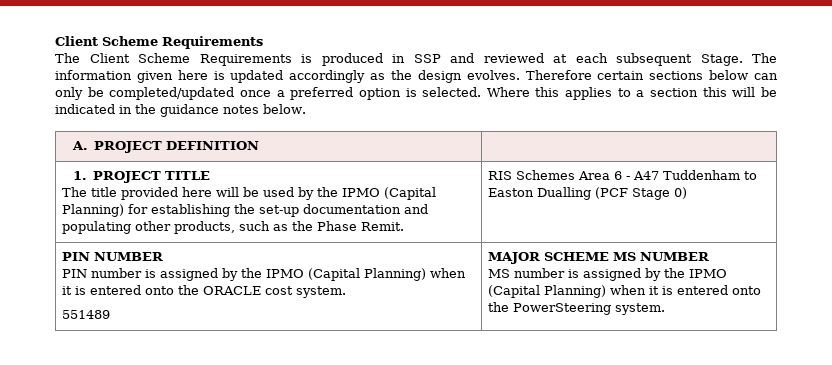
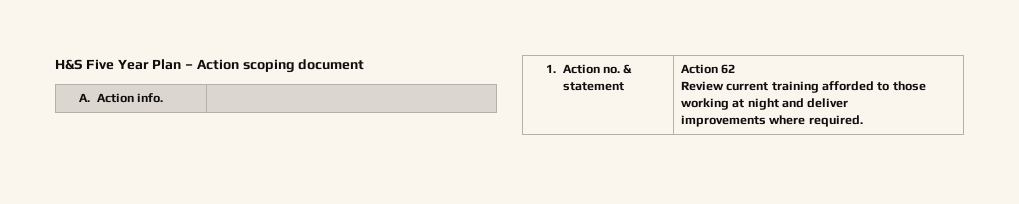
[55,36,263,49] [55,53,777,66] [55,70,778,83] [55,87,777,100] [55,104,306,117] Client Scheme Requirements // The Client Scheme Requirements is produced in SSP and reviewed at each subsequent Stage. The information given here is updated accordingly as the design evolves. Therefore certain sections below can only be completed/updated once a preferred option is selected. Where this applies to a section this will be indicated in the guidance notes below. -> [55,59,365,73] H&S Five Year Plan – Action scoping document
[93,141,259,153] PROJECT DEFINITION -> [96,93,164,103] Action info.
[92,171,210,183] [62,187,437,200] [62,204,429,217] [62,221,405,234] [488,170,758,180] [488,187,688,200] [62,252,164,261] [62,268,467,281] [62,285,347,298] [62,310,111,319] [488,252,710,264] [488,268,728,281] [488,285,762,298] [488,302,666,315] PROJECT TITLE // The title provided here will be used by the IPMO (Capital Planning) for establishing the set-up documentation and populating other products, such as the Phase Remit. | RIS Schemes Area 6 - A47 Tuddenham to Easton Dualling (PCF Stage 0) // PIN NUMBER // PIN number is assigned by the IPMO (Capital Planning) when it is entered onto the ORACLE cost system. // 551489 | MAJOR SCHEME MS NUMBER // MS number is assigned by the IPMO (Capital Planning) when it is entered onto the PowerSteering system. -> [562,64,633,74] [562,82,624,91] [680,64,736,74] [680,81,926,93] [680,98,849,110] [680,115,863,127] Action no. & statement | Action 62 // Review current training afforded to those working at night and deliver // improvements where required.

